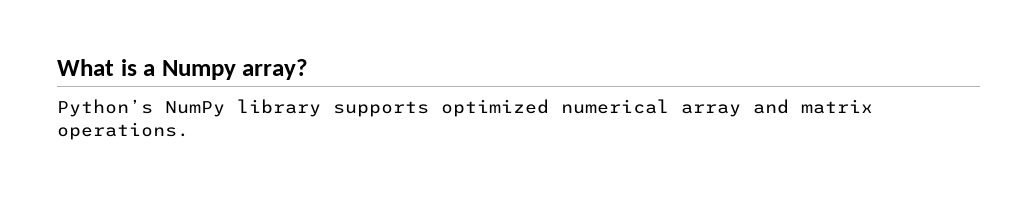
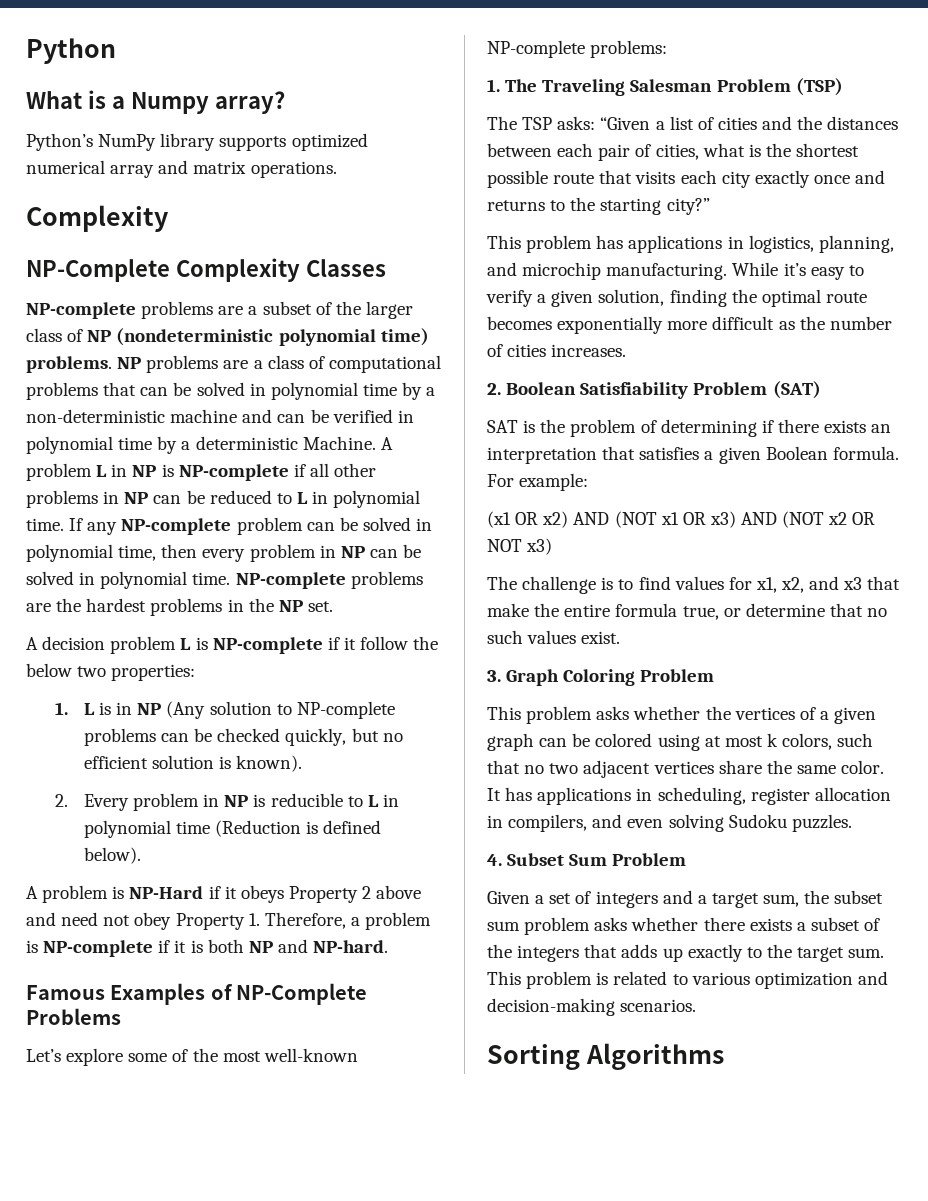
(57, 67) none -> [26,38,116,64] Python //
(189, 131) none -> [26,205,169,232] [26,258,386,282] [26,301,413,319] [26,328,429,346] [26,355,441,373] [26,382,436,400] [26,409,414,423] [26,436,393,454] [26,463,377,481] [26,490,421,508] [26,517,433,535] [26,544,422,562] [26,571,423,589] [26,598,333,616] [26,636,439,654] [26,663,196,681] [54,701,395,719] [83,728,403,746] [83,755,303,772] [54,793,399,811] [83,820,382,838] [83,847,141,864] [26,885,422,903] [26,912,432,930] [26,939,389,957] [26,983,368,1005] [26,1008,121,1025] [26,1048,358,1066] [487,40,668,58] [487,78,843,96] [487,116,899,130] [487,143,860,161] [487,170,886,188] [487,197,710,215] [487,235,894,253] [487,262,864,280] [486,289,867,307] [487,316,892,334] [487,344,627,357] [487,381,821,399] [487,419,892,437] [487,446,899,464] [487,473,589,491] [487,511,876,528] [487,538,553,555] [487,576,901,594] [487,603,888,620] [487,630,621,644] [487,669,715,686] [487,706,877,724] [487,733,874,751] [487,760,885,778] [487,787,891,805] [487,814,852,832] [487,853,687,866] [487,890,884,908] [487,917,881,935] [487,944,885,962] [487,971,888,989] [487,998,697,1016] [487,1043,724,1070] // Complexity // NP-Complete Complexity Classes // NP-complete problems are a subset of the larger class of NP (nondeterministic polynomial time) problems. NP problems are a class of computational problems that can be solved in polynomial time by a non-deterministic machine and can be verified in polynomial time by a deterministic Machine. A problem L in NP is NP-complete if all other problems in NP can be reduced to L in polynomial time. If any NP-complete problem can be solved in polynomial time, then every problem in NP can be solved in polynomial time. NP-complete problems are the hardest problems in the NP set. // A decision problem L is NP-complete if it follow the below two properties: // 1. L is in NP (Any solution to NP-complete problems can be checked quickly, but no efficient solution is known). // 2. Every problem in NP is reducible to L in polynomial time (Reduction is defined below). // A problem is NP-Hard if it obeys Property 2 above and need not obey Property 1. Therefore, a problem is NP-complete if it is both NP and NP-hard. // Famous Examples of NP-Complete Problems // Let’s explore some of the most well-known NP-complete problems: // 1. The Traveling Salesman Problem (TSP) // The TSP asks: “Given a list of cities and the distances between each pair of cities, what is the shortest possible route that visits each city exactly once and returns to the starting city?” // This problem has applications in logistics, planning, and microchip manufacturing. While it’s easy to verify a given solution, finding the optimal route becomes exponentially more difficult as the number of cities increases. // 2. Boolean Satisfiability Problem (SAT) // SAT is the problem of determining if there exists an interpretation that satisfies a given Boolean formula. For example: // (x1 OR x2) AND (NOT x1 OR x3) AND (NOT x2 OR NOT x3) // The challenge is to find values for x1, x2, and x3 that make the entire formula true, or determine that no such values exist. // 3. Graph Coloring Problem // This problem asks whether the vertices of a given graph can be colored using at most k colors, such that no two adjacent vertices share the same color. It has applications in scheduling, register allocation in compilers, and even solving Sudoku puzzles. // 4. Subset Sum Problem // Given a set of integers and a target sum, the subset sum problem asks whether there exists a subset of the integers that adds up exactly to the target sum. This problem is related to various optimization and decision-making scenarios. // Sorting Algorithms

